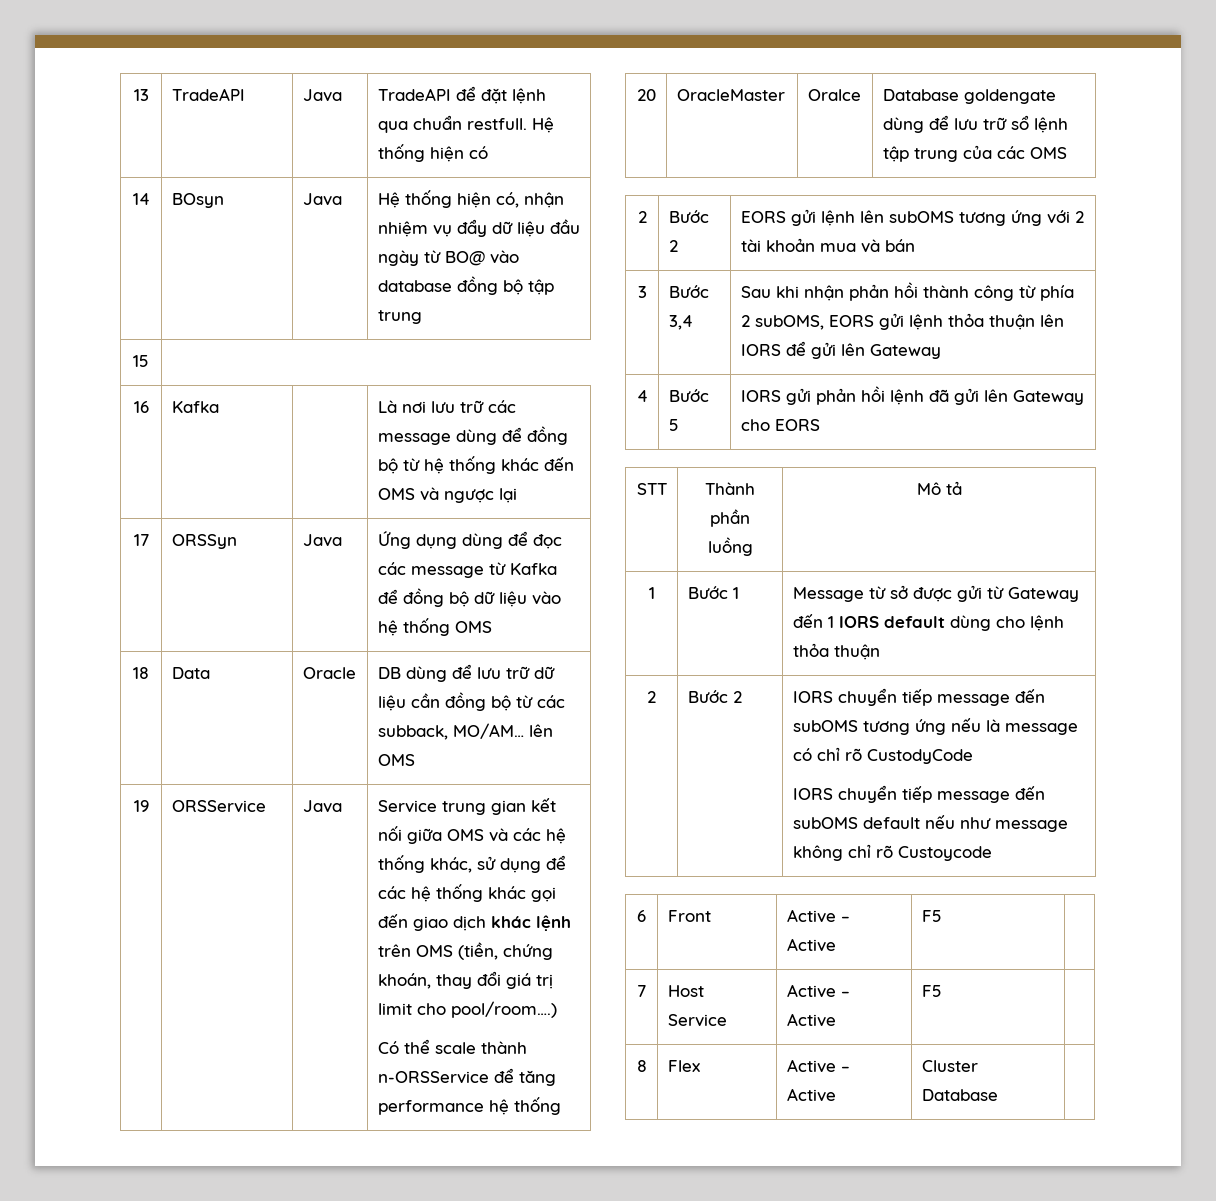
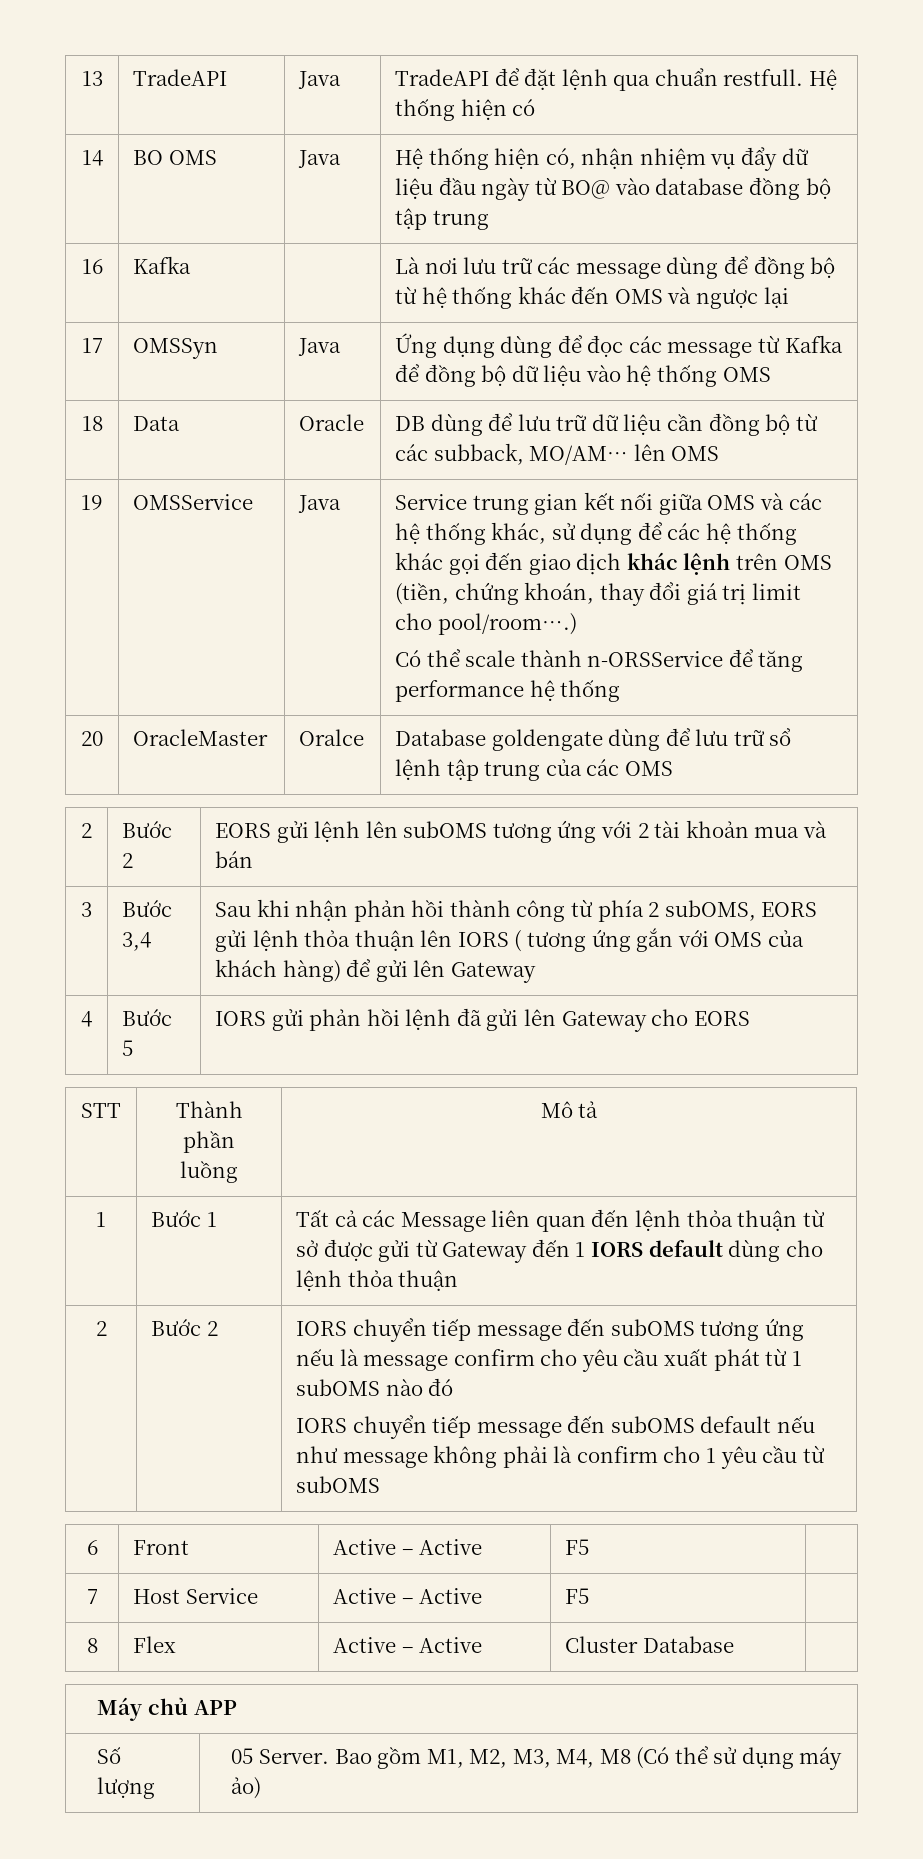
[171,193,224,208] BOsyn -> [133,150,217,165] BO OMS
[133,355,149,367] // 15 -> (489, 220) none
[171,534,237,549] ORSSyn -> [133,338,219,359] OMSSyn
[171,800,266,813] ORSService -> [133,494,254,510] OMSService
(781, 350) none -> [514,928,804,952] [215,959,341,982] ( tương ứng gắn với OMS của khách hàng)
[792,587,864,602] Message -> [296,1209,798,1232] Tất cả các Message liên quan đến lệnh thỏa thuận
[792,747,973,764] có chỉ rõ CustodyCode -> [453,1348,802,1372] [296,1378,454,1396] confirm cho yêu cầu xuất phát từ 1 subOMS nào đó
[847,844,992,861] chỉ rõ Custoycode -> [502,1445,825,1469] [296,1476,381,1493] phải là confirm cho 1 yêu cầu từ subOMS
(998, 1095) none -> [97,1697,237,1721] [97,1747,122,1764] [97,1777,156,1799] [231,1746,843,1770] [231,1777,262,1799] // Máy chủ APP // Số lượng | 05 Server. Bao gồm M1, M2, M3, M4, M8 (Có thể sử dụng máy ảo)

